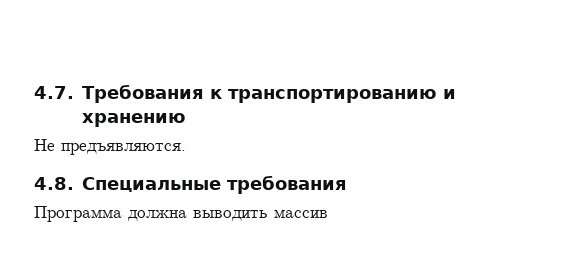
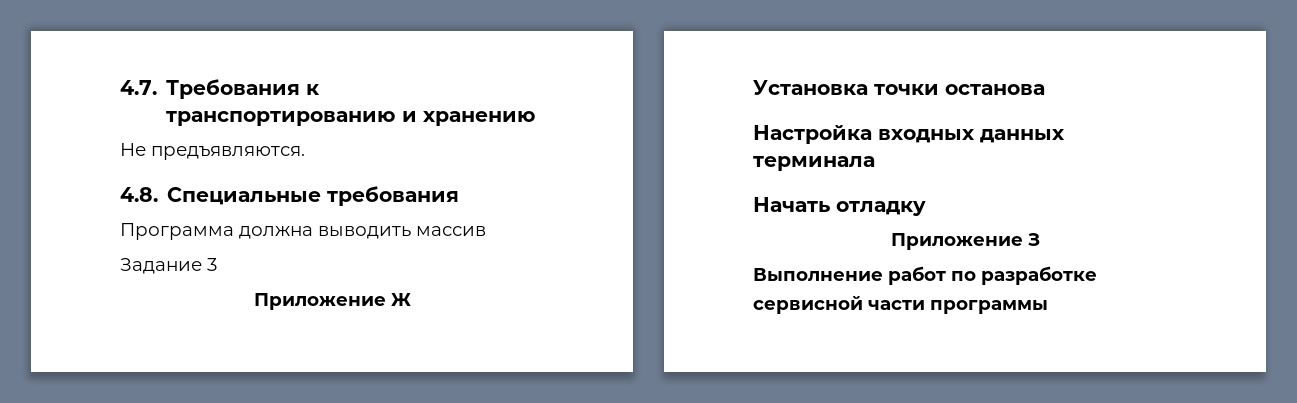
(328, 213) none -> [120,258,217,274] [253,293,411,310] [753,80,1045,95] [753,125,1065,144] [753,156,875,171] [753,197,926,216] [890,233,1040,250] [753,266,1097,285] [753,296,1048,314] // Задание 3 // Приложение Ж // Установка точки останова // Настройка входных данных терминала // Начать отладку // Приложение З // Выполнение работ по разработке сервисной части программы

